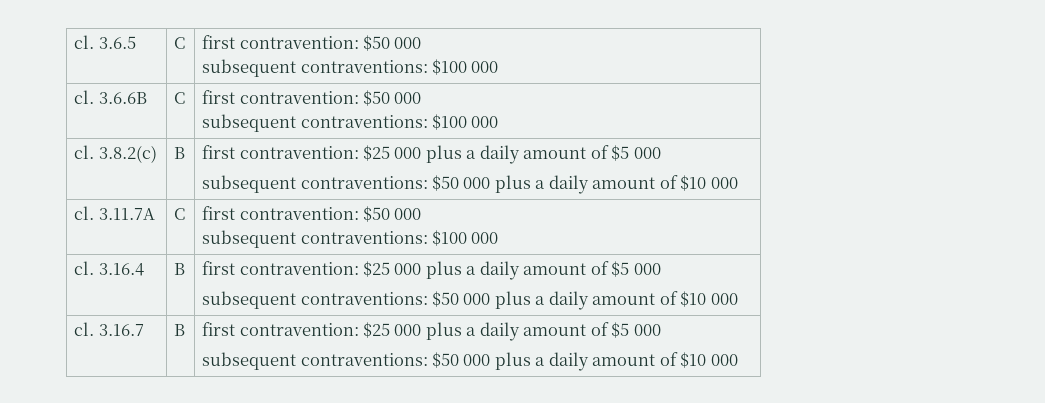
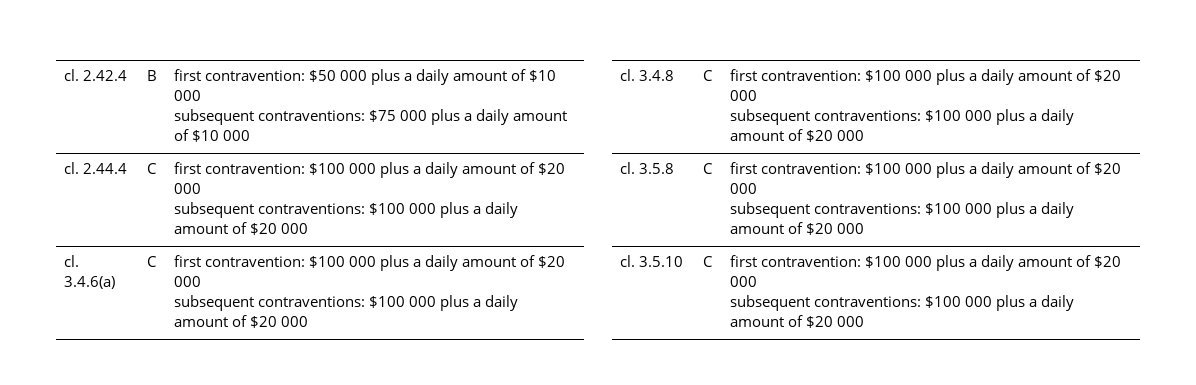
[74,35,136,49] [174,37,186,49] [202,35,422,51] [202,59,499,77] [74,90,147,104] [174,92,186,104] [202,90,422,106] [202,114,499,132] [74,145,157,163] [174,147,186,159] [202,145,661,164] [202,175,738,194] [74,206,155,220] [174,208,186,220] [202,206,422,222] [202,230,499,248] [74,261,144,276] [174,263,186,275] [202,261,661,280] [202,291,738,310] [74,322,144,336] [174,324,186,336] [202,322,661,341] [202,352,738,371] cl. 3.6.5 | C | first contravention: $50 000 // subsequent contraventions: $100 000 // cl. 3.6.6B | C | first contravention: $50 000 // subsequent contraventions: $100 000 // cl. 3.8.2(c) | B | first contravention: $25 000 plus a daily amount of $5 000 // subsequent contraventions: $50 000 plus a daily amount of $10 000 // cl. 3.11.7A | C | first contravention: $50 000 // subsequent contraventions: $100 000 // cl. 3.16.4 | B | first contravention: $25 000 plus a daily amount of $5 000 // subsequent contraventions: $50 000 plus a daily amount of $10 000 // cl. 3.16.7 | B | first contravention: $25 000 plus a daily amount of $5 000 // subsequent contraventions: $50 000 plus a daily amount of $10 000 -> [64,69,128,81] [147,70,158,81] [174,69,557,85] [174,90,202,101] [174,109,568,125] [174,129,251,142] [64,162,128,174] [147,163,158,174] [174,162,566,178] [174,183,202,194] [174,202,519,218] [174,222,309,235] [64,255,80,267] [64,276,116,289] [147,256,158,267] [174,255,566,271] [174,276,202,287] [174,295,519,311] [174,315,309,328] [620,69,675,81] [703,70,714,81] [730,69,1122,85] [730,90,758,101] [730,109,1075,125] [730,129,865,142] [620,162,675,174] [703,163,714,174] [730,162,1122,178] [730,183,758,194] [730,202,1075,218] [730,222,865,235] [620,255,684,267] [703,256,714,267] [730,255,1122,271] [730,276,758,287] [730,295,1075,311] [730,315,865,328] cl. 2.42.4 | B | first contravention: $50 000 plus a daily amount of $10 000 // subsequent contraventions: $75 000 plus a daily amount of $10 000 // cl. 2.44.4 | C | first contravention: $100 000 plus a daily amount of $20 000 // subsequent contraventions: $100 000 plus a daily amount of $20 000 // cl. 3.4.6(a) | C | first contravention: $100 000 plus a daily amount of $20 000 // subsequent contraventions: $100 000 plus a daily amount of $20 000 // cl. 3.4.8 | C | first contravention: $100 000 plus a daily amount of $20 000 // subsequent contraventions: $100 000 plus a daily amount of $20 000 // cl. 3.5.8 | C | first contravention: $100 000 plus a daily amount of $20 000 // subsequent contraventions: $100 000 plus a daily amount of $20 000 // cl. 3.5.10 | C | first contravention: $100 000 plus a daily amount of $20 000 // subsequent contraventions: $100 000 plus a daily amount of $20 000

